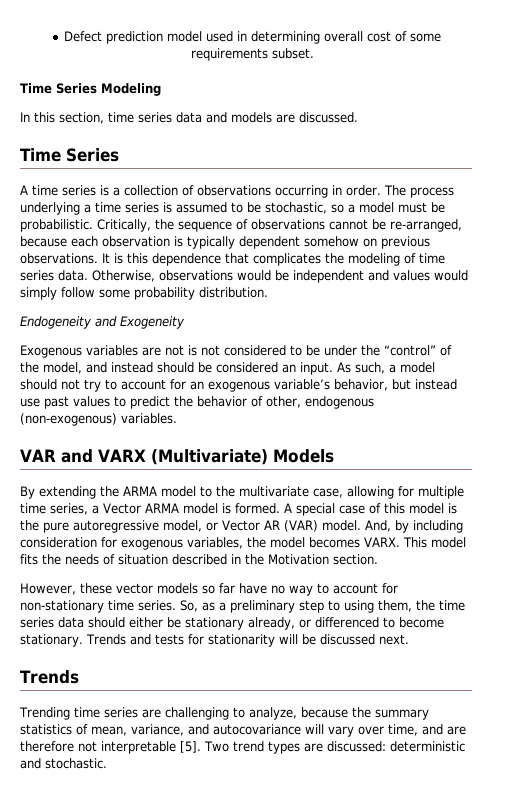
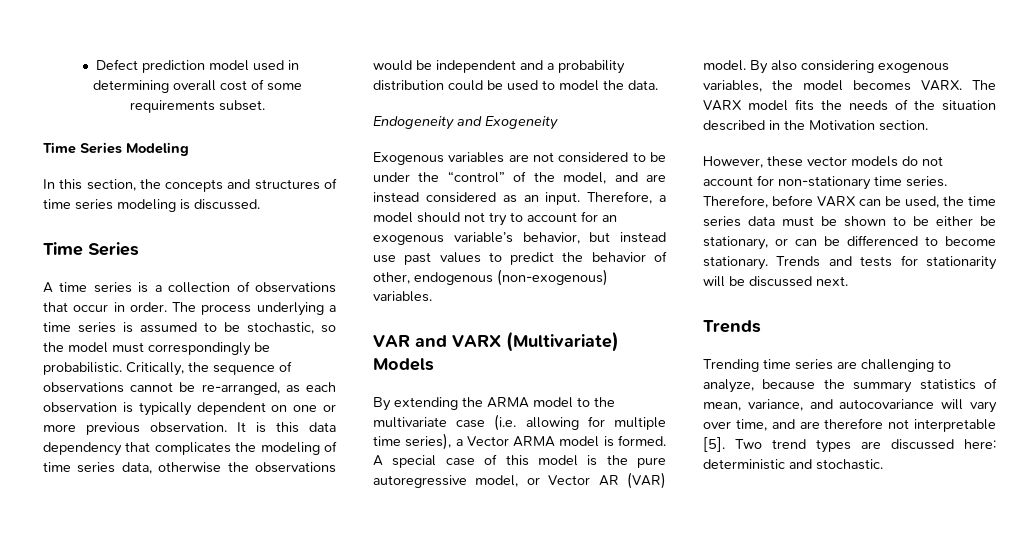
[108,112,295,123] time series data and models are -> [139,178,337,192] [43,199,190,212] the concepts and structures of time series modeling is
[275,185,328,198] occurring -> [43,302,109,312] that occur
[348,204,355,213] a -> [43,342,64,352] the
(427, 207) none -> [148,342,251,356] correspondingly
[20,236,67,247] because -> [285,385,300,393] as
[304,236,430,249] [20,253,98,264] somehow on previous observations. -> [271,404,336,412] [43,422,227,435] on one or more previous observation.
[152,253,221,266] dependence -> [309,422,336,432] [43,442,122,456] data dependency
[58,270,155,282] data. Otherwise, -> [121,462,249,474] data, otherwise the
[393,270,468,281] [20,287,268,300] values would simply follow some probability distribution. -> [547,60,625,74] [373,80,658,91] a probability distribution could be used to model the data.
[188,345,220,356] is not -> (554, 157) none
[111,362,385,375] instead should be considered an input. As such, -> [646,174,666,182] [373,191,653,205] are instead considered as an input. Therefore,
[313,488,343,498] case, -> [456,414,517,431] case (i.e.
[50,503,88,515] series, -> [405,433,452,450] series),
[365,520,463,533] [20,537,117,548] And, by including consideration for -> [750,60,874,74] By also considering
[403,537,427,548] This -> [972,80,996,90] [703,100,742,111] The VARX
(115, 559) none -> [914,100,935,110] the
[202,583,329,596] so far have no way to -> [902,156,943,166] do not
[180,600,465,613] [20,617,311,630] So, as a preliminary step to using them, the time series data should either be stationary already, or -> [703,195,996,208] [703,216,996,227] [703,236,840,250] Therefore, before VARX can be used, the time series data must be shown to be either be stationary, or can be
[326,741,386,752] discussed: -> [891,439,996,450] discussed here:

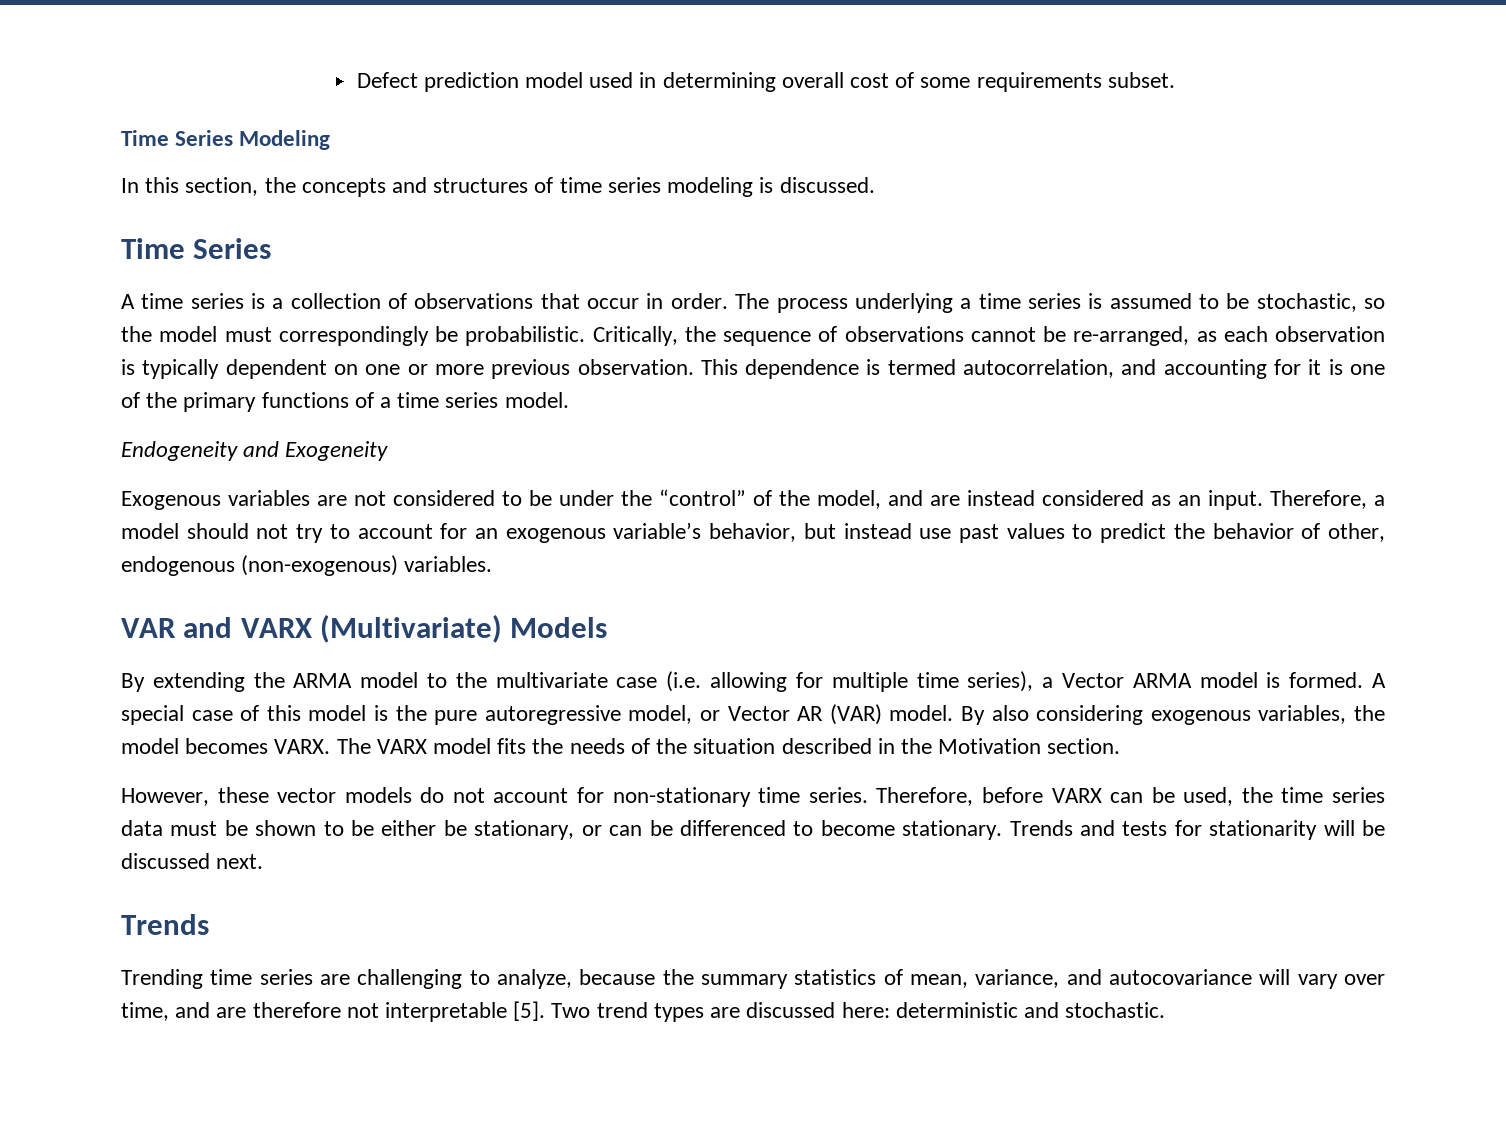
[237,422,336,433] [43,441,337,456] [43,462,336,474] [373,60,625,74] [373,80,658,91] It is this data dependency that complicates the modeling of time series data, otherwise the observations would be independent and a probability distribution could be used to model the data. -> [700,359,1385,379] [121,392,569,412] This dependence is termed autocorrelation, and accounting for it is one of the primary functions of a time series model.

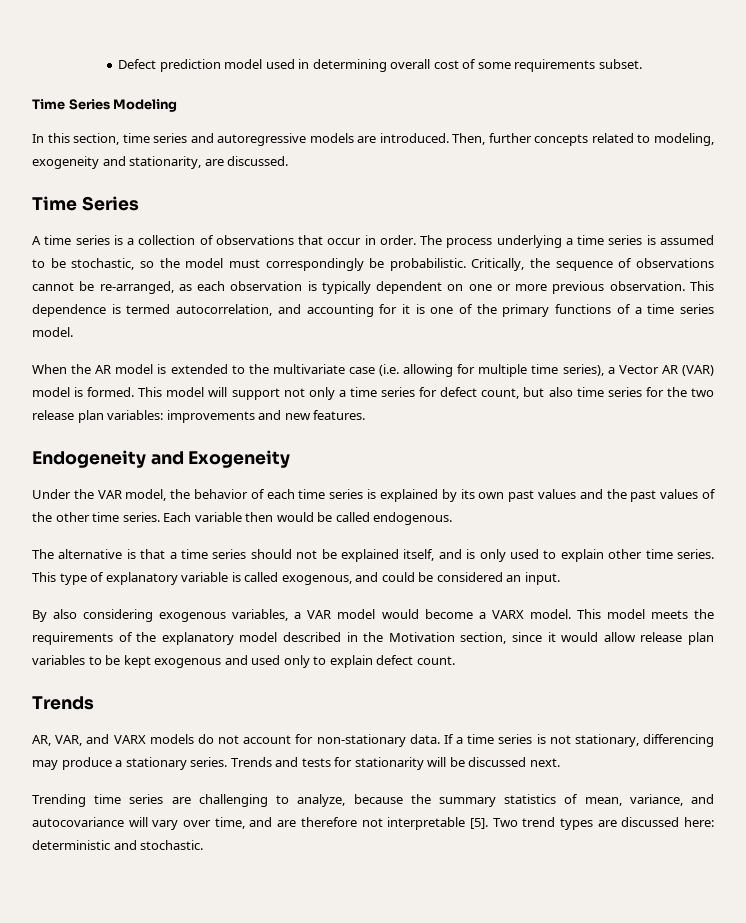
[264,177,774,197] the concepts and structures of time series modeling is -> [122,133,714,146] [32,156,224,169] time series and autoregressive models are introduced. Then, further concepts related to modeling, exogeneity and stationarity, are
[121,441,389,461] [121,489,1385,510] [121,522,1385,543] [121,555,493,576] [121,614,608,643] [121,672,419,692] Endogeneity and Exogeneity // Exogenous variables are not considered to be under the “control” of the model, and are instead considered as an input. Therefore, a model should not try to account for an exogenous variable’s behavior, but instead use past values to predict the behavior of other, endogenous (non-exogenous) variables. // VAR and VARX (Multivariate) Models // By extending the ARMA model -> [32,364,228,374] When the AR model is extended
[1132,673,1192,688] ARMA -> [661,365,714,376] AR (VAR)
[1372,673,1387,688] [121,704,954,725] A special case of this model is the pure autoregressive model, or Vector AR (VAR) model. -> [138,387,714,400] [32,410,366,423] [32,450,291,468] [32,489,716,502] [32,512,453,525] [32,549,714,562] [32,572,560,585] This model will support not only a time series for defect count, but also time series for the two release plan variables: improvements and new features. // Endogeneity and Exogeneity // Under the VAR model, the behavior of each time series is explained by its own past values and the past values of the other time series. Each variable then would be called endogenous. // The alternative is that a time series should not be explained itself, and is only used to explain other time series. This type of explanatory variable is called exogenous, and could be considered an input. //
[1354,705,1385,721] [121,738,1121,754] [121,787,337,806] the model becomes VARX. The VARX model fits the needs of the situation described in the Motivation section. // However, these vector -> [294,609,714,619] [32,632,715,645] [32,655,455,668] [32,696,94,710] [32,734,146,746] a VAR model would become a VARX model. This model meets the requirements of the explanatory model described in the Motivation section, since it would allow release plan variables to be kept exogenous and used only to explain defect count. // Trends // AR, VAR, and VARX
[758,787,1385,806] [121,820,1003,840] time series. Therefore, before VARX can be used, the time series data must be shown to be either be stationary, or can be differenced to become stationary. -> [409,734,714,747] [32,757,228,770] data. If a time series is not stationary, differencing may produce a stationary series.
[121,914,209,935] // Trends -> (560, 762) none

